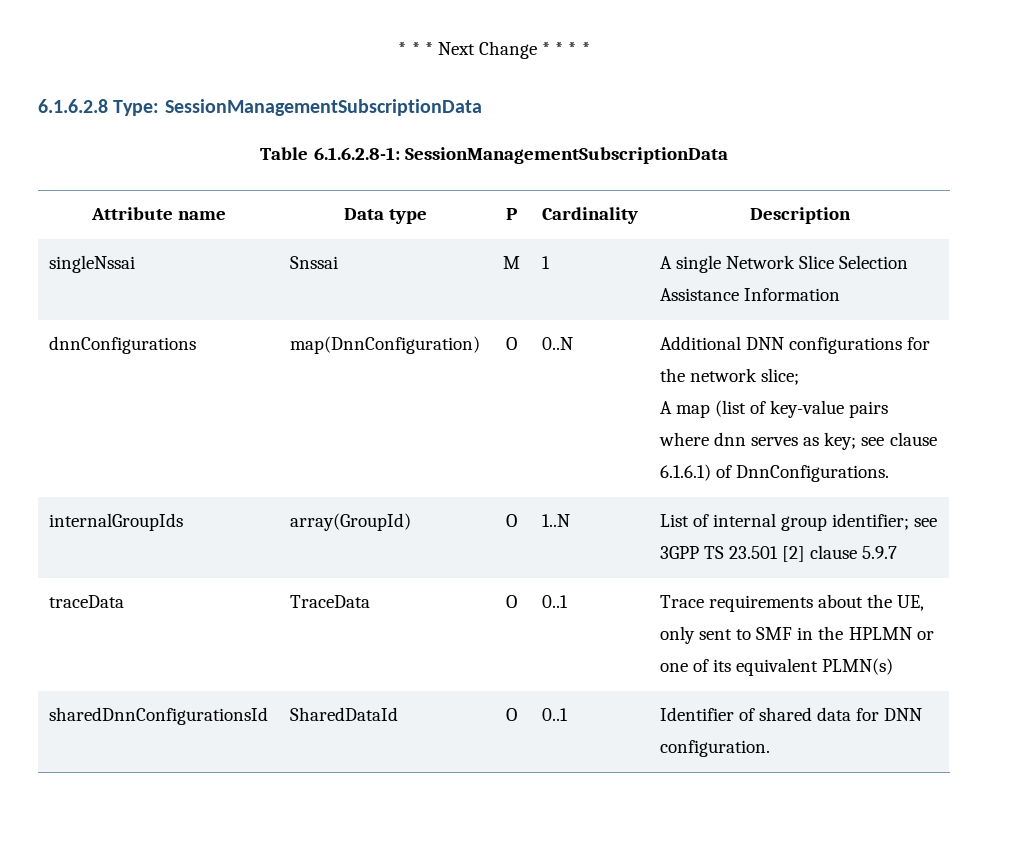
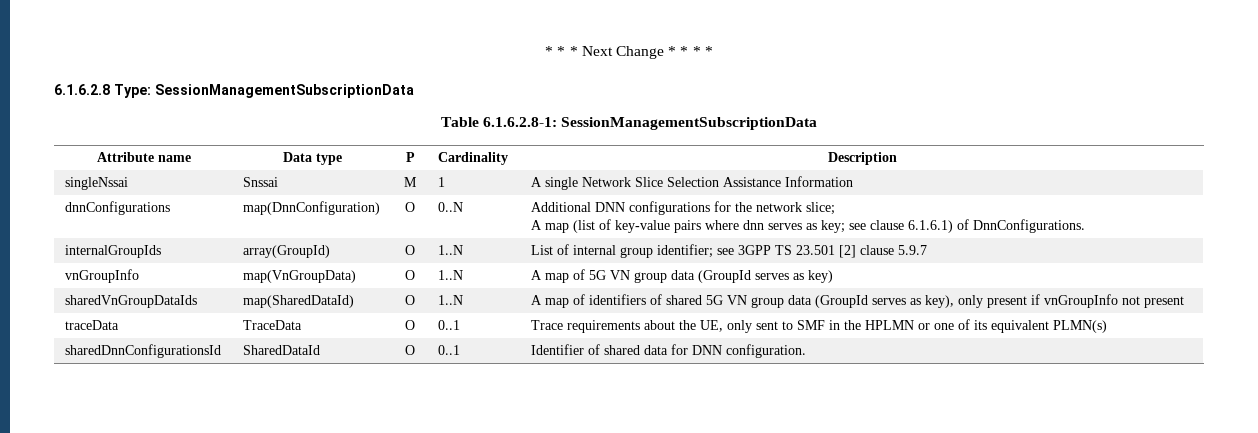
(898, 552) none -> [64,269,139,283] [242,270,356,283] [405,270,415,280] [437,270,463,280] [530,269,833,283] [64,295,197,308] [242,295,354,308] [405,295,415,305] [437,295,463,305] [530,294,1184,308] // vnGroupInfo | map(VnGroupData) | O | 1..N | A map of 5G VN group data (GroupId serves as key) // sharedVnGroupDataIds | map(SharedDataId) | O | 1..N | A map of identifiers of shared 5G VN group data (GroupId serves as key), only present if vnGroupInfo not present

